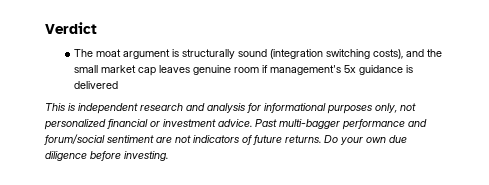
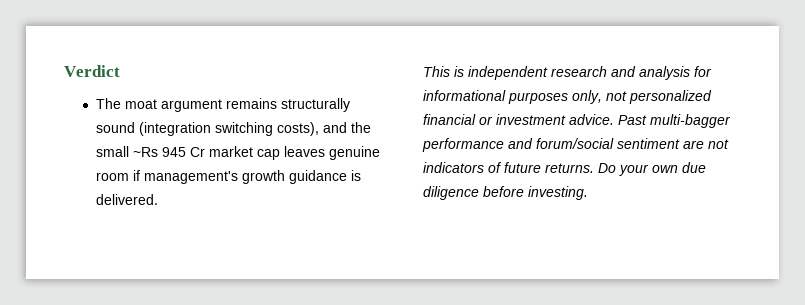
[172,49,180,57] is -> [225,98,277,109] remains
(99, 69) none -> [132,147,205,157] ~Rs 945 Cr
[344,65,357,73] 5x -> [241,170,285,184] growth
[74,81,119,89] delivered -> [95,194,158,205] delivered.

